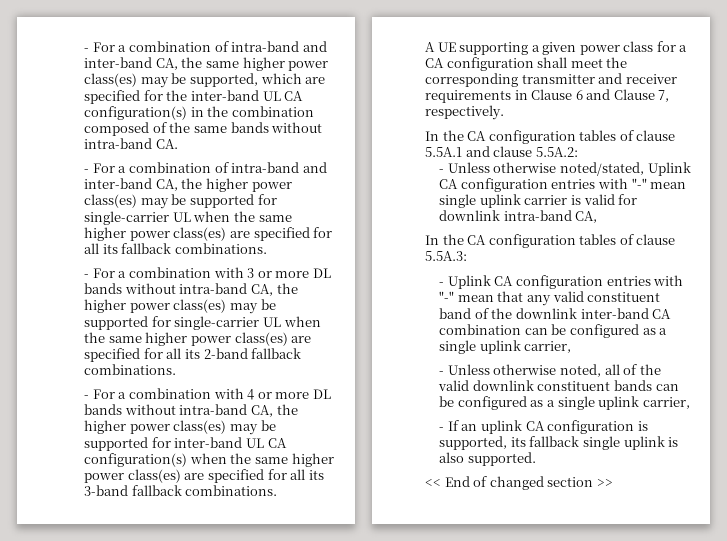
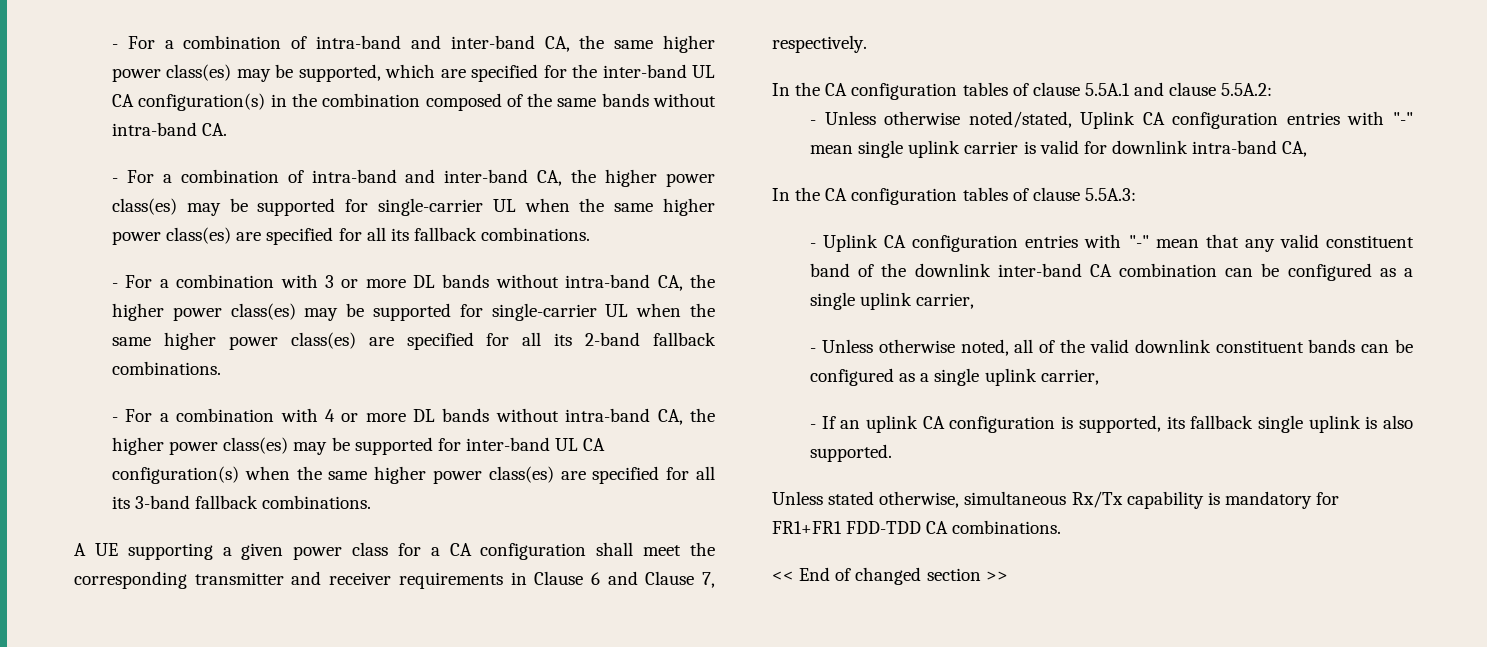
(536, 459) none -> [772,491,1340,509] [772,520,1062,534] // Unless stated otherwise, simultaneous Rx/Tx capability is mandatory for FR1+FR1 FDD-TDD CA combinations.

